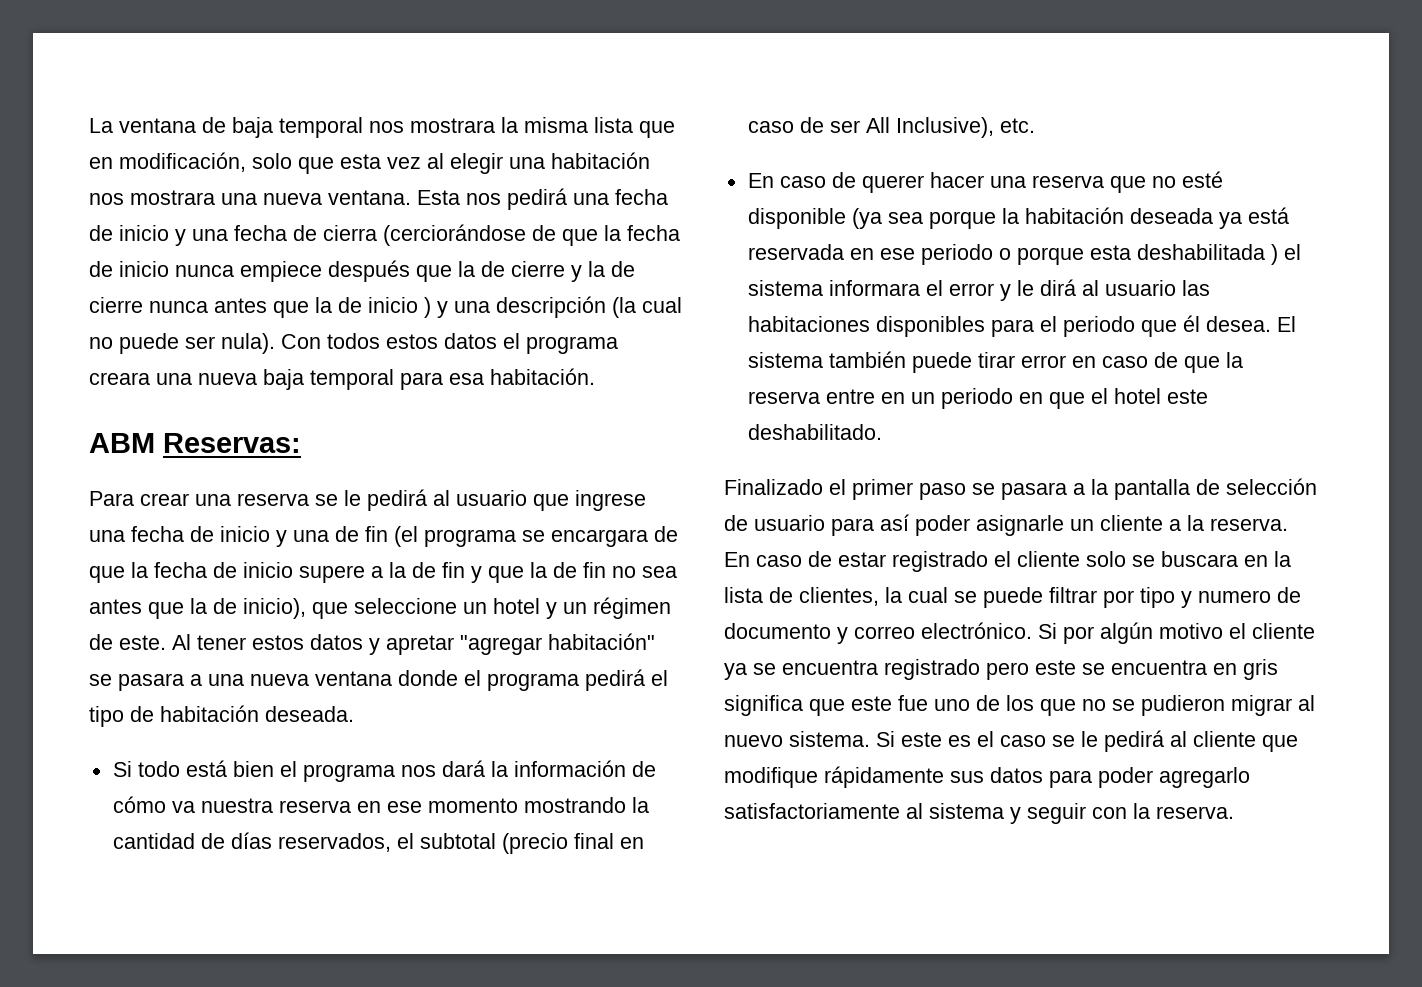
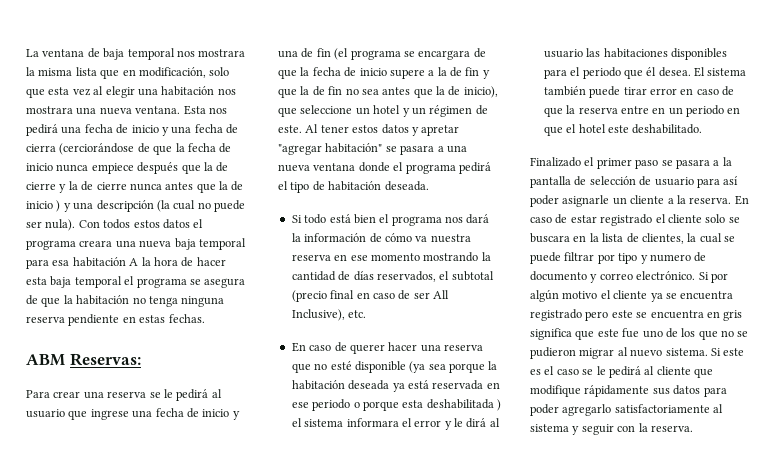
[490,368,595,385] habitación. -> [72,257,226,267] [26,276,246,288] [26,295,225,307] [26,314,205,326] habitación A la hora de hacer esta baja temporal el programa se asegura de que la habitación no tenga ninguna reserva pendiente en estas fechas.

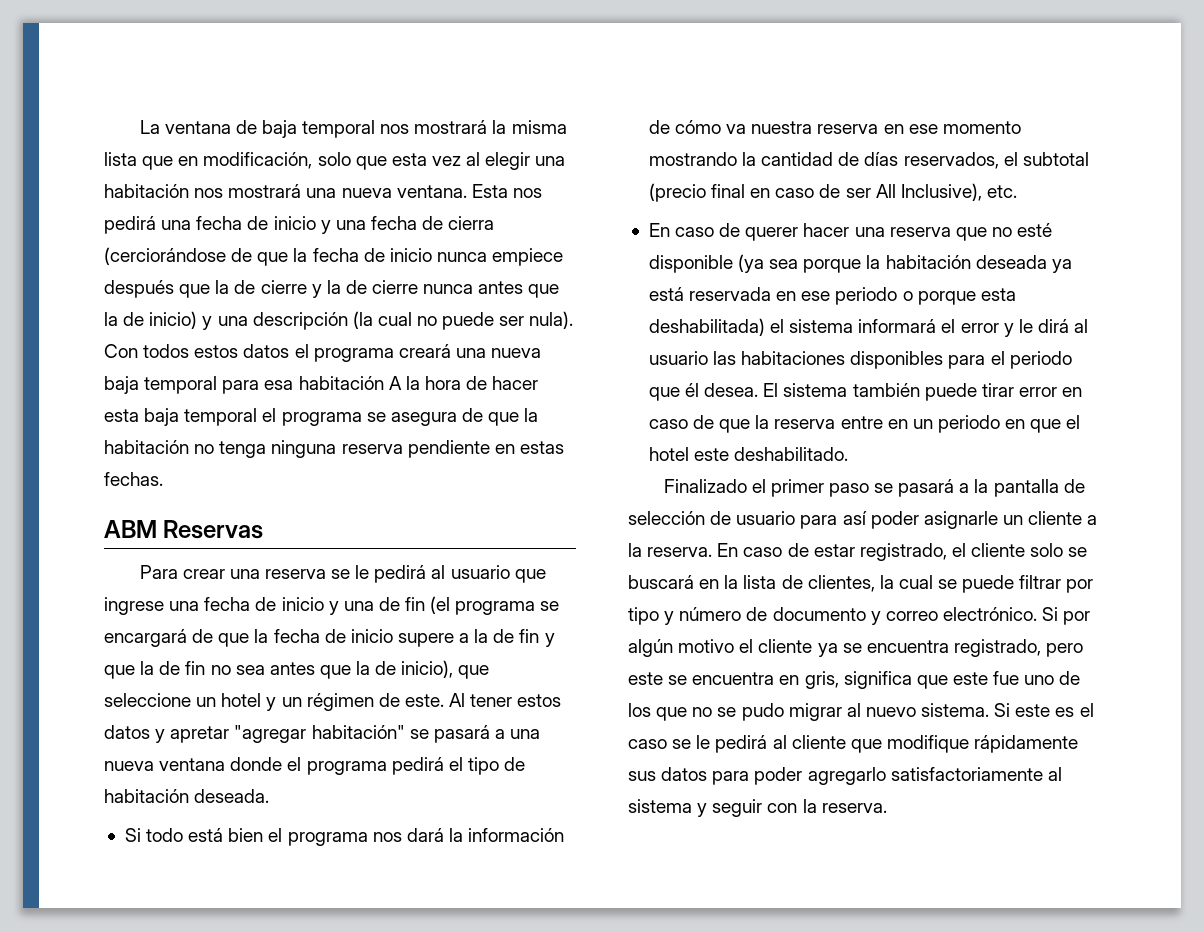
[198,49,246,57] mostrara -> [414,120,488,134] mostrará
[26,106,73,114] mostrara -> [228,184,302,198] mostrará
[26,200,61,212] inicio ) -> [149,311,198,329] inicio)
[79,240,113,247] creara -> [398,344,451,358] creará
[69,353,141,366] Reservas: -> [163,520,264,539] Reservas
[418,50,471,60] encargara -> [104,629,187,647] encargará
[400,145,435,155] pasara -> [433,725,490,743] pasará
[426,399,501,411] deshabilitada ) -> [648,318,765,336] deshabilitada)
[346,418,399,427] informara -> [858,319,937,333] informará
[675,159,710,169] pasara -> [898,479,955,497] pasará
[600,214,653,226] registrado -> [859,543,947,561] registrado,
[530,233,570,243] buscara -> [628,575,694,589] buscará
[649,254,691,262] numero -> [679,607,742,621] número
[530,309,582,321] registrado -> [953,639,1041,657] registrado,
[723,310,743,321] gris -> [804,671,839,689] gris,
[530,347,576,359] pudieron -> [741,703,784,721] pudo

